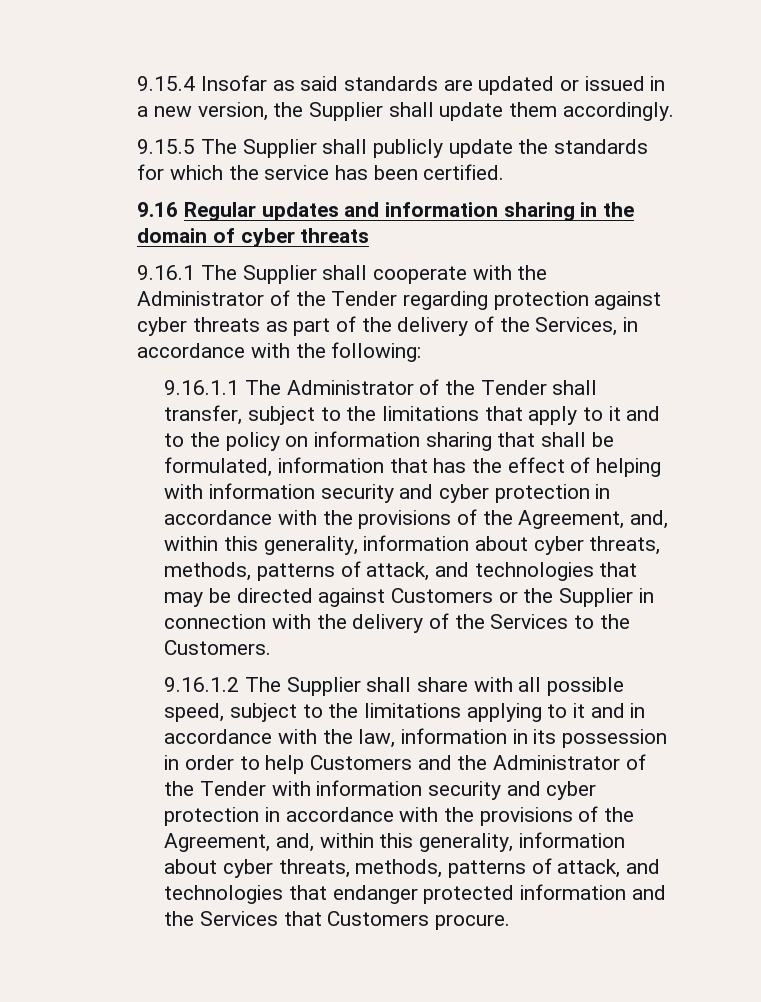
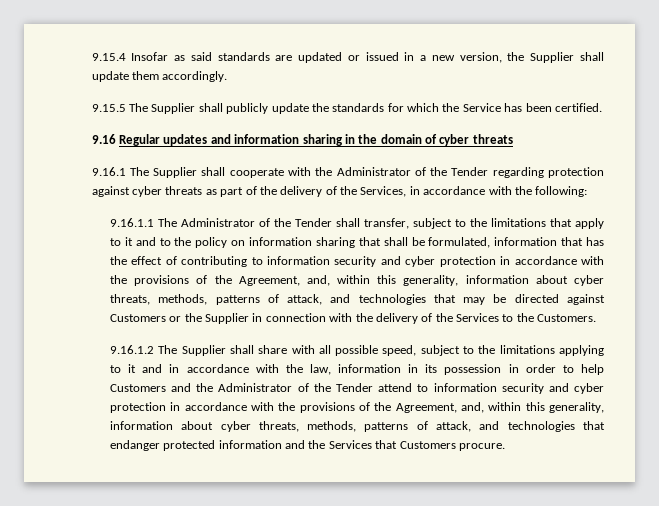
[264,165,330,180] service -> [462,103,501,112] Service
[596,458,662,477] [164,484,204,499] helping with -> [181,256,263,267] contributing to
[271,781,311,796] with -> [378,383,429,392] attend to

